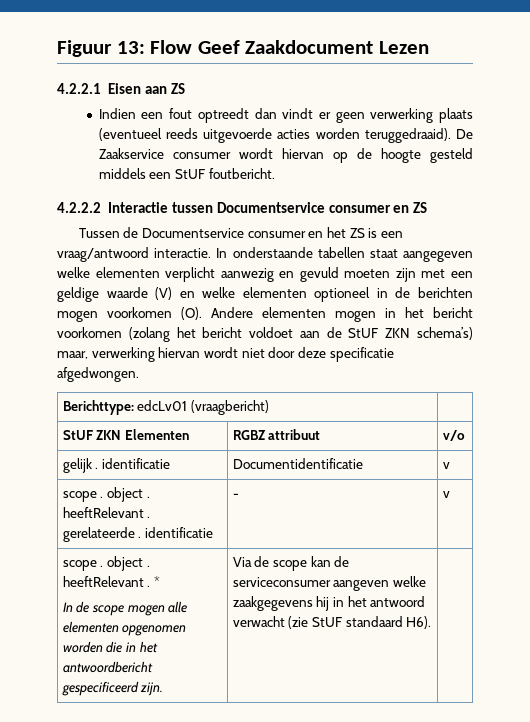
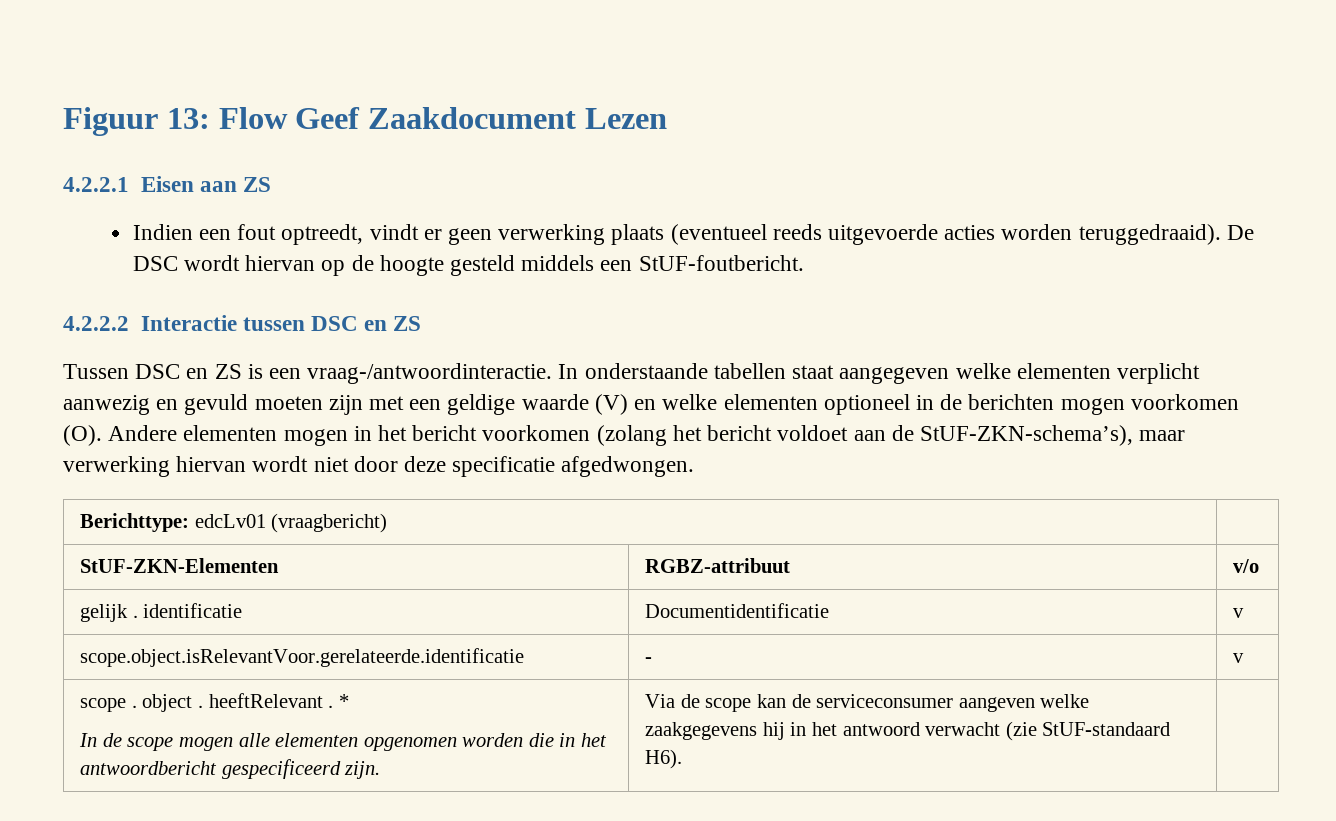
[197,108,277,123] optreedt dan -> [281,224,364,245] optreedt,
[98,148,231,159] Zaakservice consumer -> [132,256,178,271] DSC
[174,168,275,179] StUF foutbericht. -> [638,255,804,271] StUF-foutbericht.
[216,202,391,213] Documentservice consumer -> [310,316,358,331] DSC
[123,227,347,238] de Documentservice consumer en het -> [135,364,209,379] DSC en
[57,247,212,262] vraag/antwoord interactie. -> [307,363,553,384] vraag-/antwoordinteractie.
[348,327,474,340] [57,351,88,359] StUF ZKN schema’s) maar, -> [919,425,1186,446] StUF-ZKN-schema’s), maar
[62,429,189,440] [232,429,321,440] StUF ZKN Elementen | RGBZ attribuut -> [80,558,280,573] [645,558,791,573] StUF-ZKN-Elementen | RGBZ-attribuut
[62,487,150,502] [62,507,151,518] [62,527,213,542] scope . object . heeftRelevant . gerelateerde . identificatie -> [80,648,525,667] scope.object.isRelevantVoor.gerelateerde.identificatie
[311,616,403,627] StUF standaard -> [1042,722,1171,736] StUF-standaard

